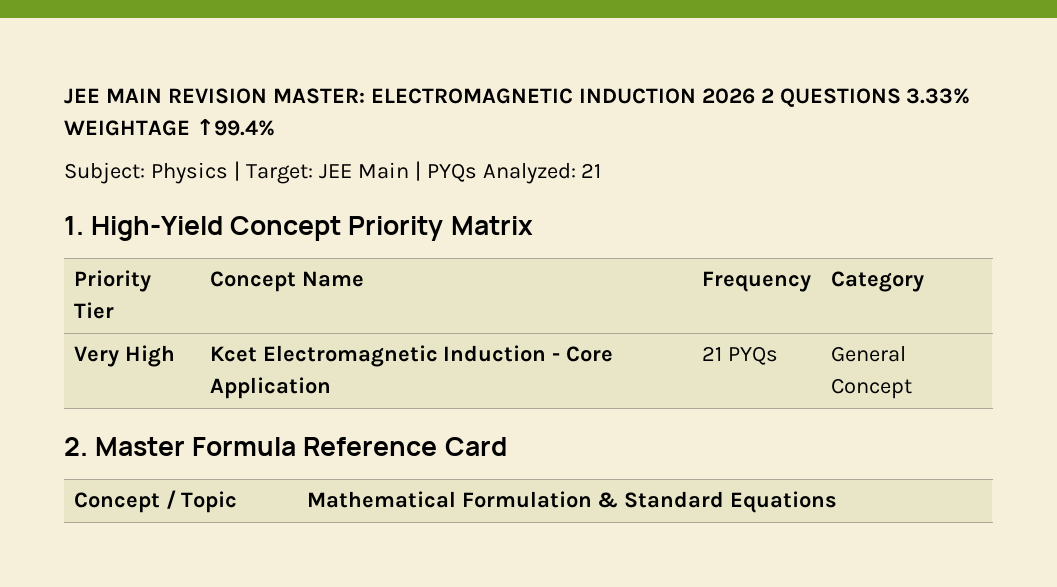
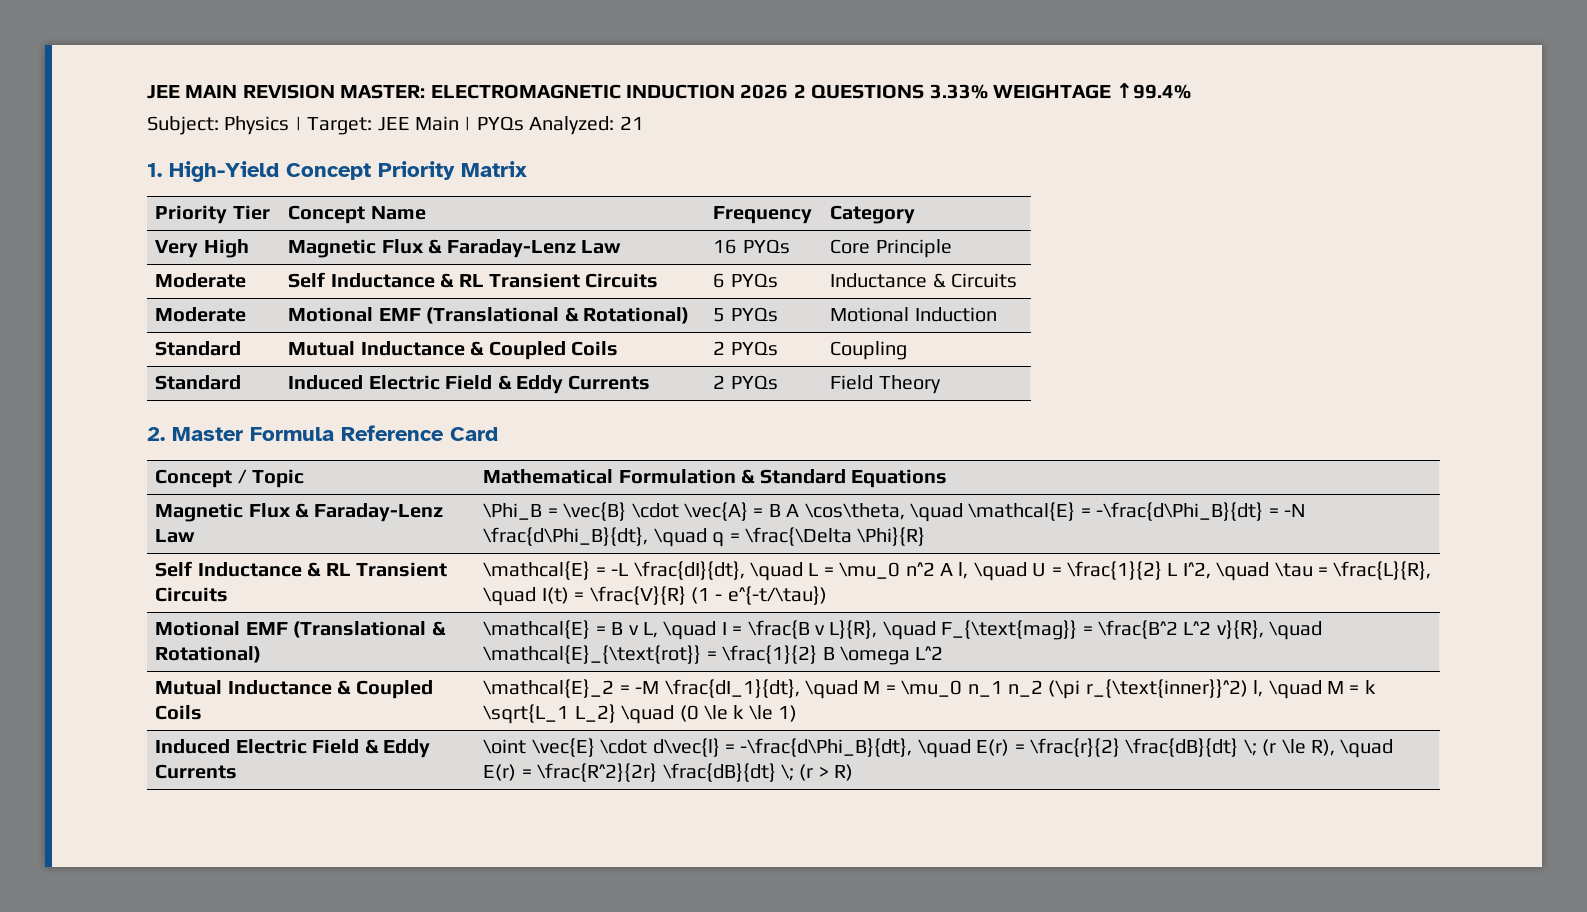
[209,345,614,367] [209,377,331,399] [701,346,778,365] [830,346,906,362] [830,378,912,399] Kcet Electromagnetic Induction - Core Application | 21 PYQs | General Concept -> [288,239,621,258] [713,239,790,254] [830,239,952,258] [155,273,247,288] [288,272,659,288] [713,273,778,288] [830,273,1018,288] [155,307,247,322] [288,307,689,324] [713,307,778,322] [830,307,997,322] [155,341,242,356] [288,341,618,360] [713,341,778,356] [830,341,908,360] [155,375,242,390] [288,375,651,394] [713,375,778,390] [830,375,941,394] Magnetic Flux & Faraday-Lenz Law | 16 PYQs | Core Principle // Moderate | Self Inductance & RL Transient Circuits | 6 PYQs | Inductance & Circuits // Moderate | Motional EMF (Translational & Rotational) | 5 PYQs | Motional Induction // Standard | Mutual Inductance & Coupled Coils | 2 PYQs | Coupling // Standard | Induced Electric Field & Eddy Currents | 2 PYQs | Field Theory
(838, 502) none -> [155,503,443,522] [155,529,196,543] [483,502,1305,522] [483,527,926,547] [155,561,447,577] [155,587,229,602] [483,561,1432,581] [483,586,827,606] [155,621,446,638] [155,646,262,663] [483,620,1323,640] [483,645,944,665] [155,680,433,699] [155,705,203,720] [483,679,1376,699] [483,704,798,724] [155,739,430,758] [155,764,238,779] [483,738,1394,758] [483,763,854,782] // Magnetic Flux & Faraday-Lenz Law | \Phi_B = \vec{B} \cdot \vec{A} = B A \cos\theta, \quad \mathcal{E} = -\frac{d\Phi_B}{dt} = -N \frac{d\Phi_B}{dt}, \quad q = \frac{\Delta \Phi}{R} // Self Inductance & RL Transient Circuits | \mathcal{E} = -L \frac{dI}{dt}, \quad L = \mu_0 n^2 A l, \quad U = \frac{1}{2} L I^2, \quad \tau = \frac{L}{R}, \quad I(t) = \frac{V}{R} (1 - e^{-t/\tau}) // Motional EMF (Translational & Rotational) | \mathcal{E} = B v L, \quad I = \frac{B v L}{R}, \quad F_{\text{mag}} = \frac{B^2 L^2 v}{R}, \quad \mathcal{E}_{\text{rot}} = \frac{1}{2} B \omega L^2 // Mutual Inductance & Coupled Coils | \mathcal{E}_2 = -M \frac{dI_1}{dt}, \quad M = \mu_0 n_1 n_2 (\pi r_{\text{inner}}^2) l, \quad M = k \sqrt{L_1 L_2} \quad (0 \le k \le 1) // Induced Electric Field & Eddy Currents | \oint \vec{E} \cdot d\vec{l} = -\frac{d\Phi_B}{dt}, \quad E(r) = \frac{r}{2} \frac{dB}{dt} \; (r \le R), \quad E(r) = \frac{R^2}{2r} \frac{dB}{dt} \; (r > R)

